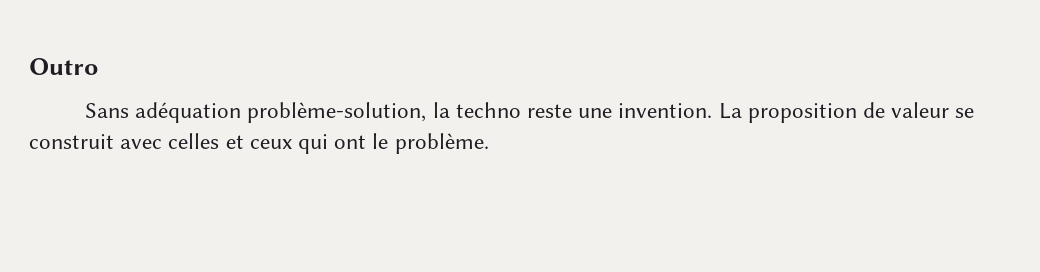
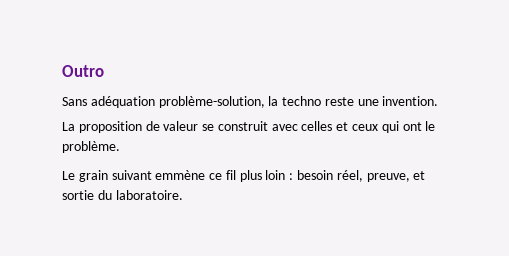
(713, 110) none -> (439, 101) //
(489, 143) none -> [62,170,426,182] [62,190,183,200] // Le grain suivant emmène ce fil plus loin : besoin réel, preuve, et sortie du laboratoire.

